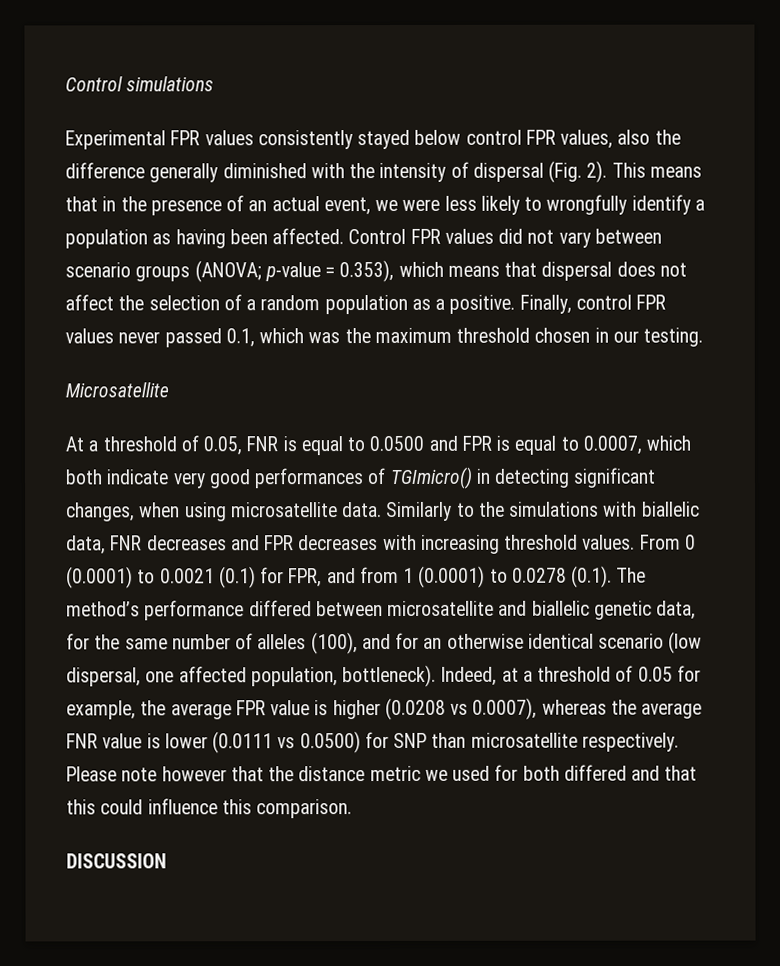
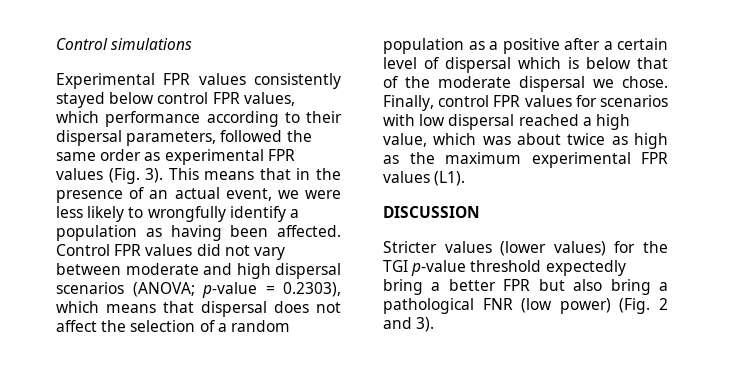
[617,129,681,145] [65,160,608,183] also the difference generally diminished with the intensity of dispersal (Fig. 2). -> [56,111,342,127] [56,130,312,146] [56,149,295,165] [56,168,164,184] which performance according to their dispersal parameters, followed the same order as experimental FPR values (Fig. 3).
[65,262,191,282] scenario groups -> [125,263,341,279] [56,282,124,294] moderate and high dispersal scenarios
[339,259,395,283] 0.353), -> [283,282,341,297] 0.2303),
[449,294,667,314] [65,327,704,348] [65,382,169,398] [65,435,692,456] [65,466,657,489] [66,501,700,522] [66,534,696,555] [66,565,647,589] [66,600,697,621] [66,631,703,655] [66,664,701,688] [66,697,703,721] [66,731,679,754] [66,764,698,782] [66,798,353,819] [66,853,167,869] positive. Finally, control FPR values never passed 0.1, which was the maximum threshold chosen in our testing. // Microsatellite // At a threshold of 0.05, FNR is equal to 0.0500 and FPR is equal to 0.0007, which both indicate very good performances of TGImicro() in detecting significant changes, when using microsatellite data. Similarly to the simulations with biallelic data, FNR decreases and FPR decreases with increasing threshold values. From 0 (0.0001) to 0.0021 (0.1) for FPR, and from 1 (0.0001) to 0.0278 (0.1). The method’s performance differed between microsatellite and biallelic genetic data, for the same number of alleles (100), and for an otherwise identical scenario (low dispersal, one affected population, bottleneck). Indeed, at a threshold of 0.05 for example, the average FPR value is higher (0.0208 vs 0.0007), whereas the average FNR value is lower (0.0111 vs 0.0500) for SNP than microsatellite respectively. Please note however that the distance metric we used for both differed and that this could influence this comparison. // DISCUSSION -> [502,38,668,54] [383,57,668,73] [383,76,668,92] [383,95,668,111] [383,114,630,130] [383,133,668,149] [383,152,668,168] [383,171,466,186] [383,206,480,218] [383,241,668,256] [383,260,626,276] [383,279,668,295] [383,298,668,314] [383,317,435,332] positive after a certain level of dispersal which is below that of the moderate dispersal we chose. Finally, control FPR values for scenarios with low dispersal reached a high value, which was about twice as high as the maximum experimental FPR values (L1). // DISCUSSION // Stricter values (lower values) for the TGI p-value threshold expectedly bring a better FPR but also bring a pathological FNR (low power) (Fig. 2 and 3).

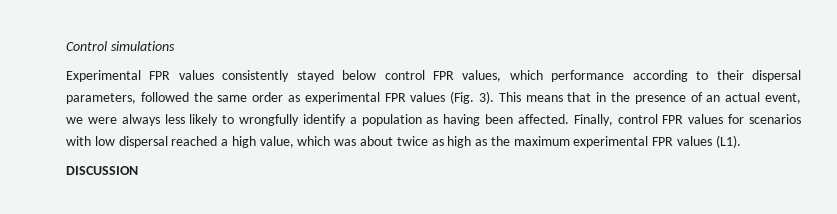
(341, 194) none -> [121,114,160,126] always
[56,244,285,260] [56,263,341,279] [56,282,341,298] [56,301,341,317] [56,320,290,332] [383,38,668,54] [383,57,668,73] [383,76,668,92] Control FPR values did not vary between moderate and high dispersal scenarios (ANOVA; p-value = 0.2303), which means that dispersal does not affect the selection of a random population as a positive after a certain level of dispersal which is below that of the moderate dispersal we chose. -> (569, 119) none
[383,241,668,256] [383,260,626,276] [383,279,668,295] [383,298,668,314] [383,317,435,332] // Stricter values (lower values) for the TGI p-value threshold expectedly bring a better FPR but also bring a pathological FNR (low power) (Fig. 2 and 3). -> (138, 170) none

